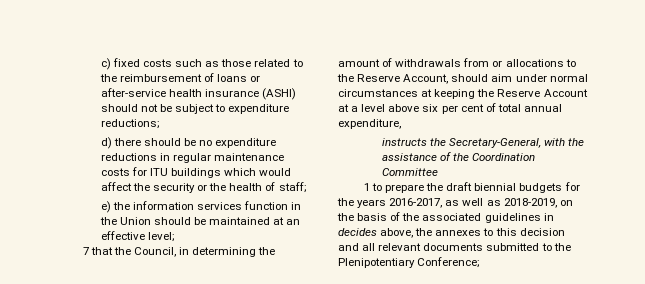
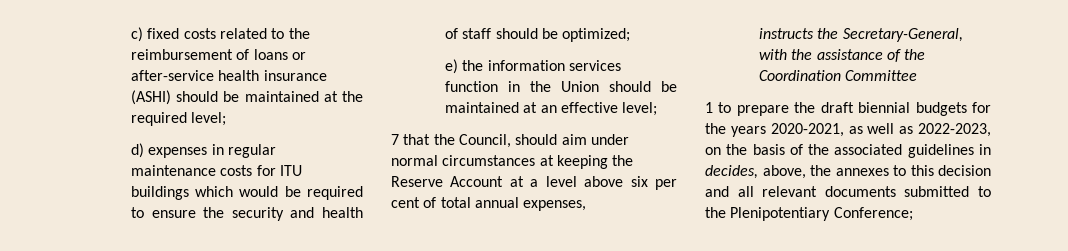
[175,59,252,67] such as those -> (216, 33) none
[140,104,290,114] [100,119,160,129] [100,137,277,149] [100,153,157,161] not be subject to expenditure reductions; // d) there should be no expenditure reductions -> [223,91,363,102] [130,112,227,126] [130,143,208,158] be maintained at the required level; // d) expenses
[100,182,307,193] affect the security or the health of staff; -> [284,186,364,200] [130,207,363,221] [444,28,631,42] be required to ensure the security and health of staff should be optimized;
[179,247,276,257] [338,58,576,67] [337,74,449,84] in determining the amount of withdrawals from or allocations to the Reserve Account, -> (511, 141) none
[338,119,401,129] expenditure, -> [523,200,587,211] expenses,
[389,198,443,208] 2016-2017, -> [770,123,844,137] 2020-2021,
[503,198,557,208] 2018-2019, -> [918,123,991,137] 2022-2023,
[338,228,377,236] decides -> [705,165,758,179] decides,

